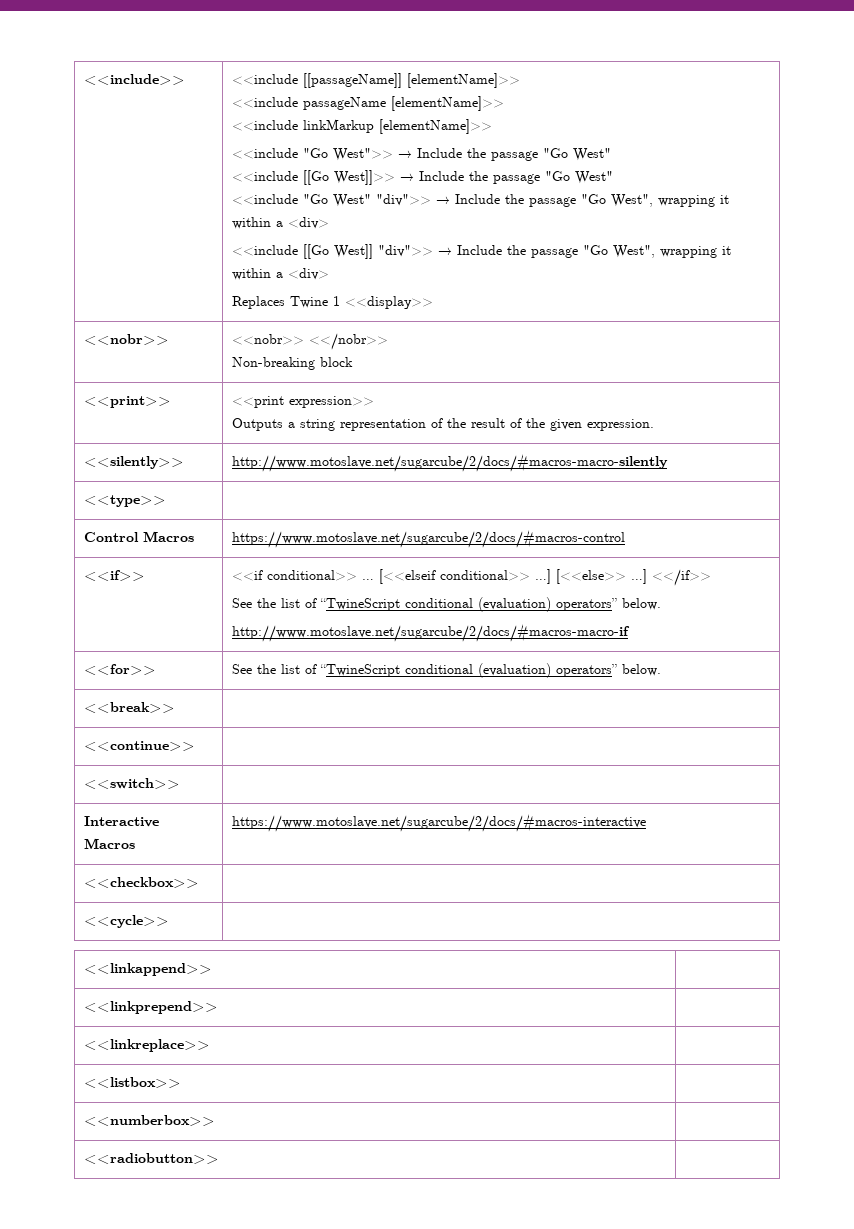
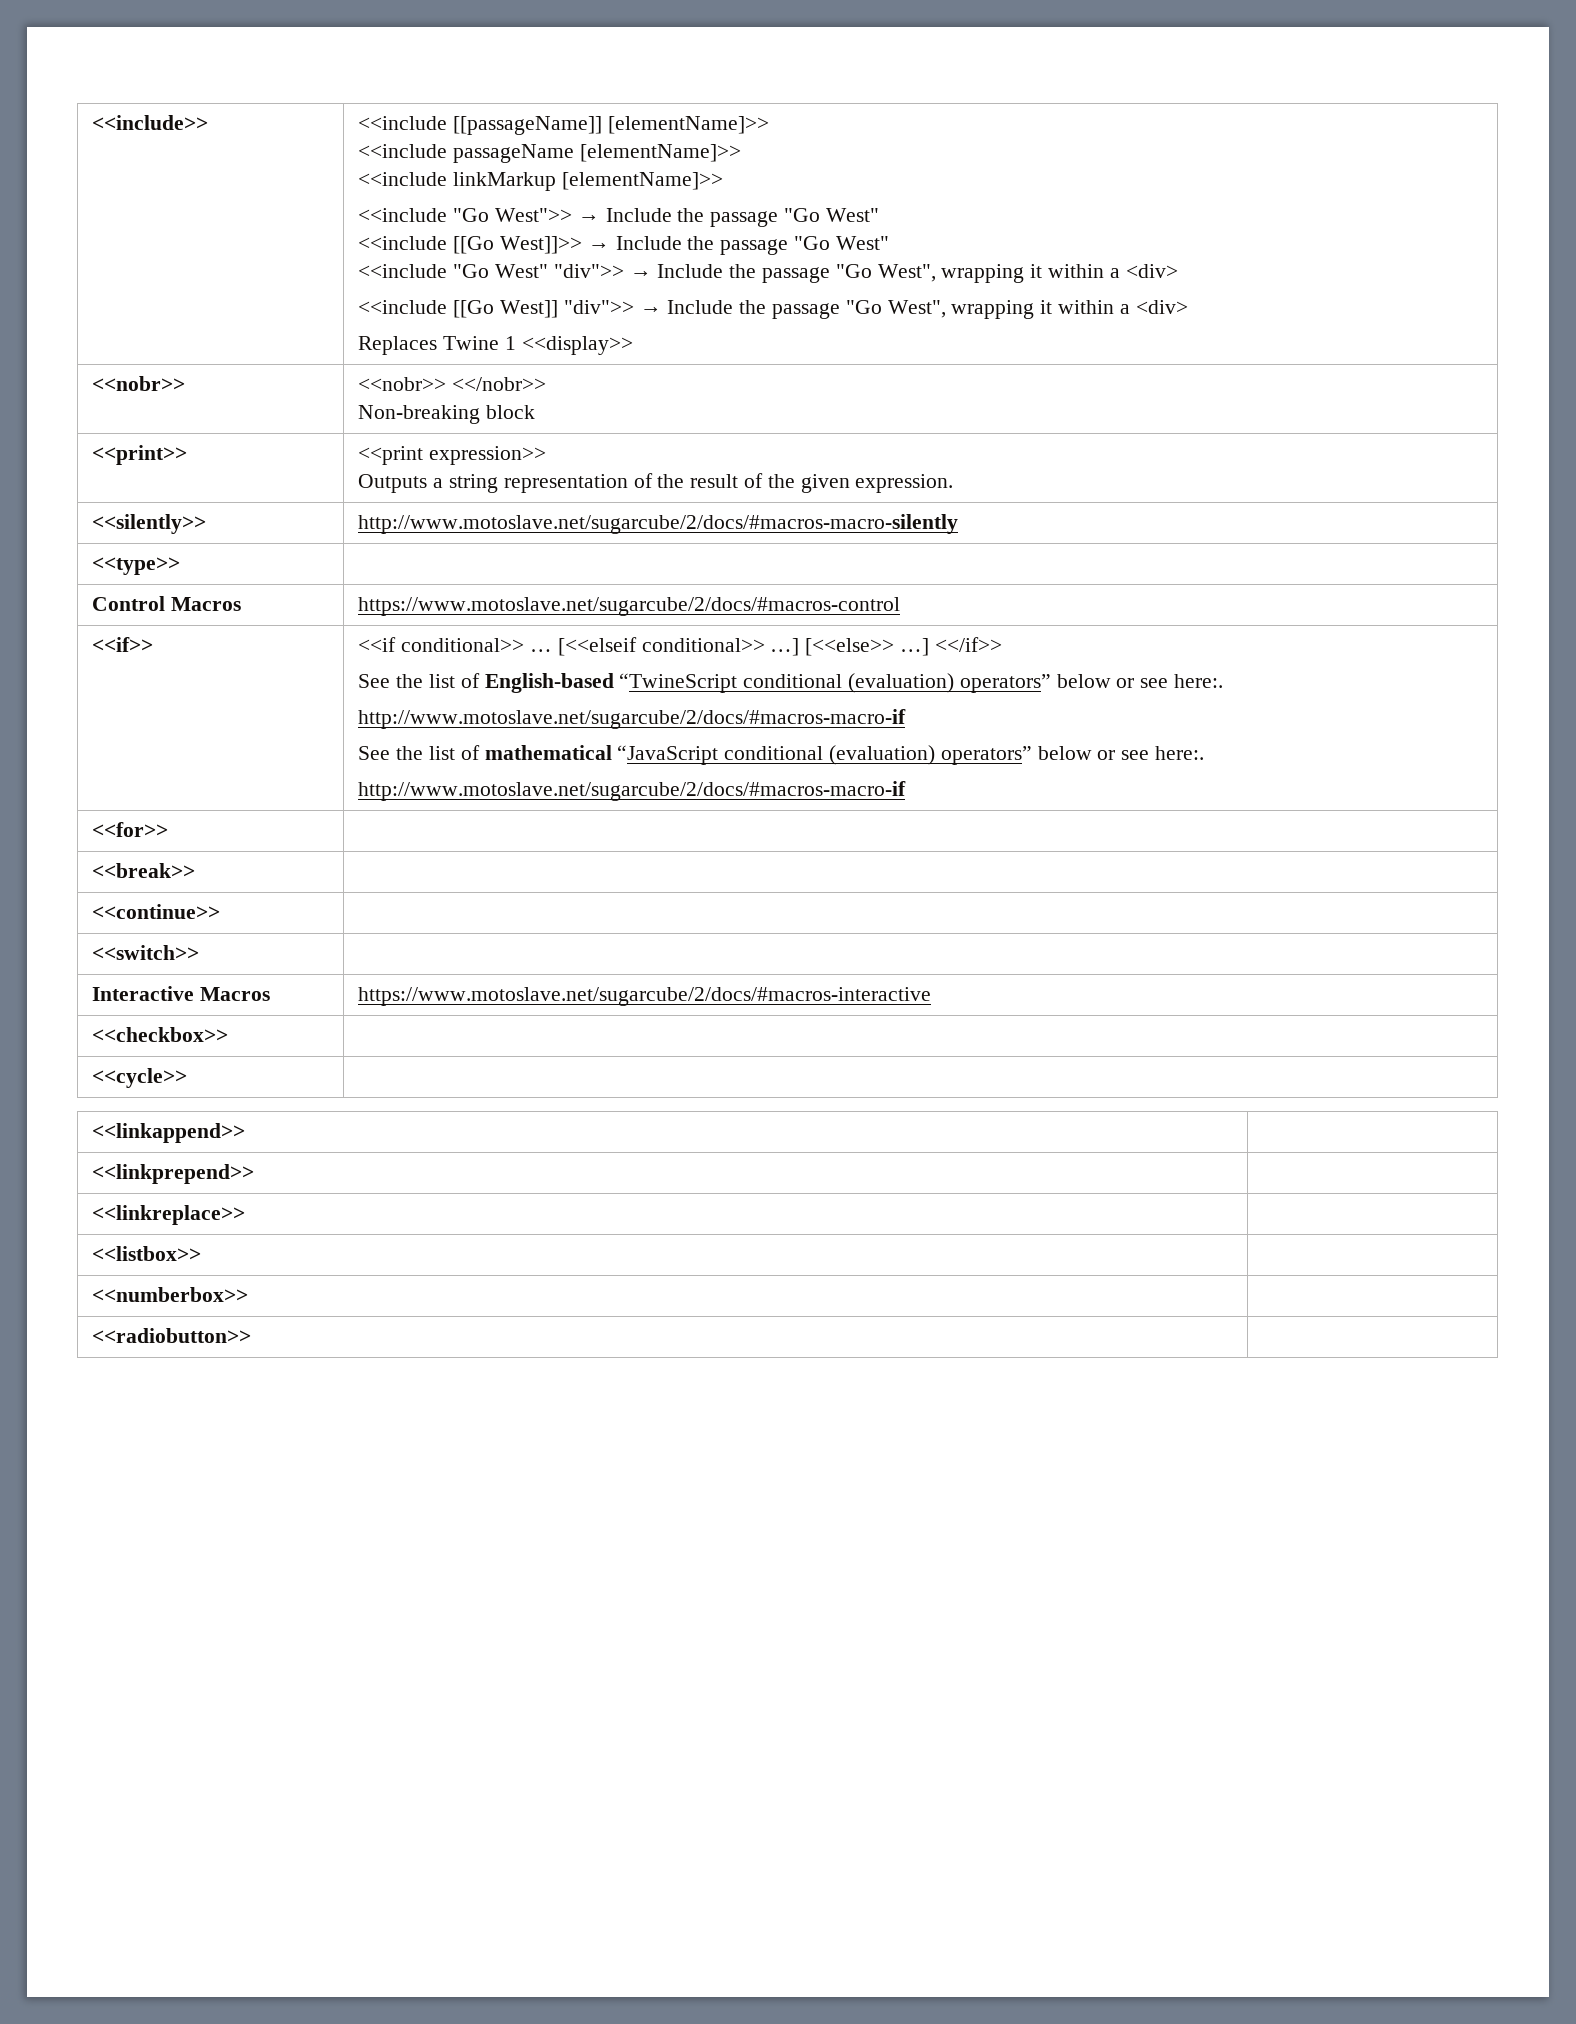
[319,597,661,612] [231,624,630,642] [83,664,156,676] [231,663,661,678] “TwineScript conditional (evaluation) operators” below. // http://www.motoslave.net/sugarcube/2/docs/#macros-macro-if // <<for>> | See the list of “TwineScript conditional (evaluation) operators” below. -> [484,673,1224,693] [358,709,907,729] [358,745,1205,765] [358,781,907,801] [92,822,169,837] English-based “TwineScript conditional (evaluation) operators” below or see here:. // http://www.motoslave.net/sugarcube/2/docs/#macros-macro-if // See the list of mathematical “JavaScript conditional (evaluation) operators” below or see here:. // http://www.motoslave.net/sugarcube/2/docs/#macros-macro-if // <<for>> |

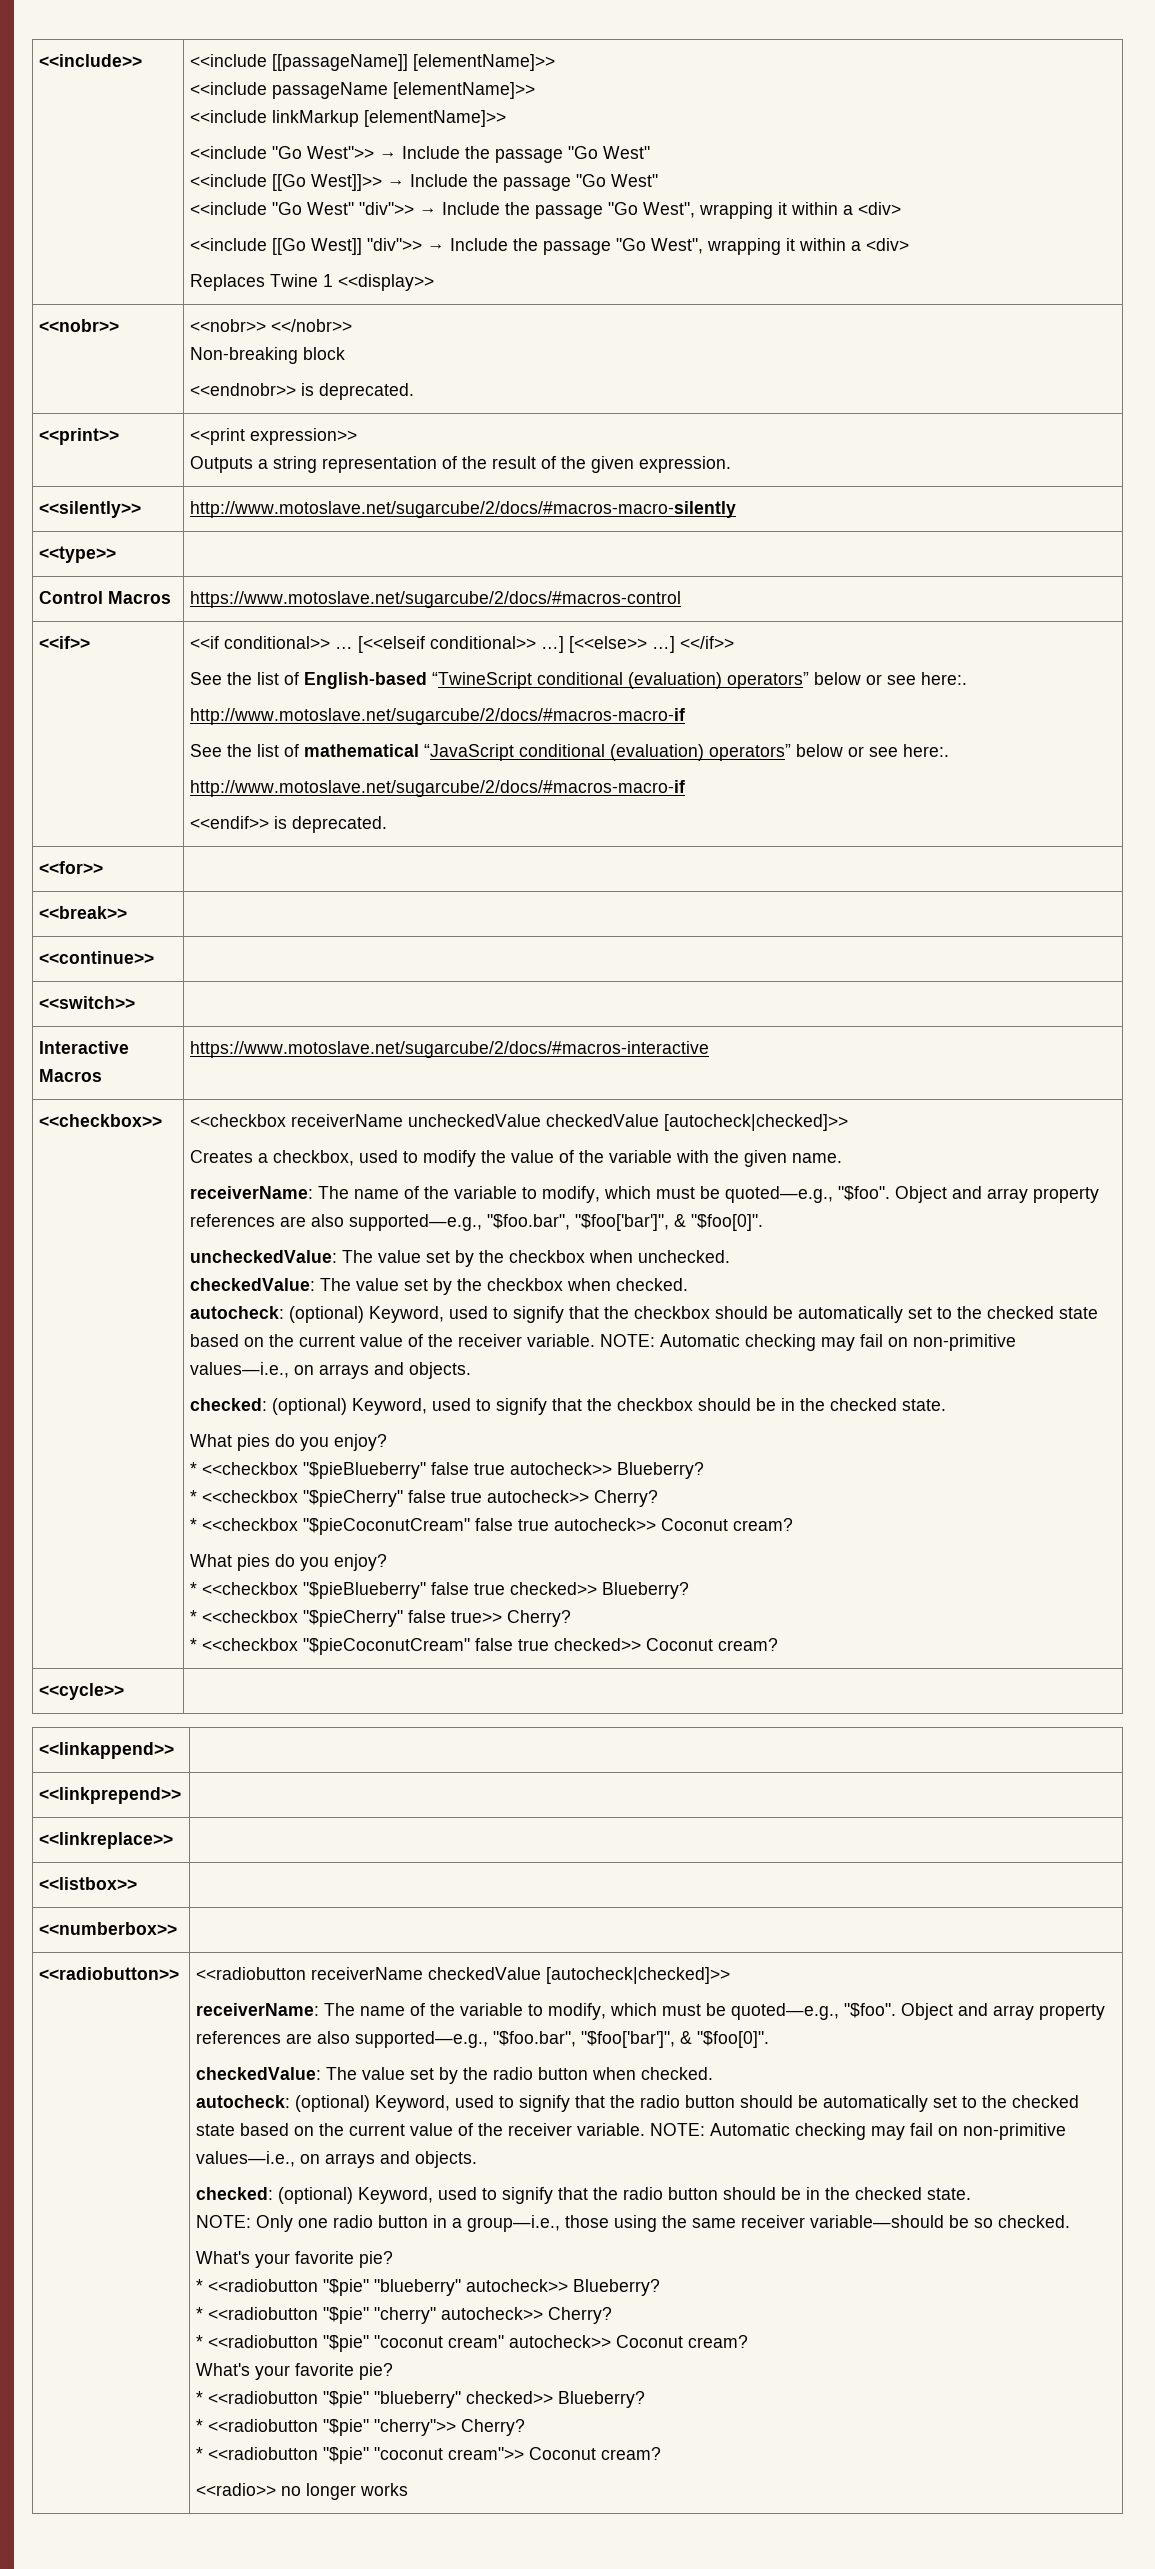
(536, 412) none -> [190,383,415,400] // <<endnobr>> is deprecated.
(907, 791) none -> [190,816,388,833] // <<endif>> is deprecated.
(229, 1034) none -> [190,1114,849,1131] [190,1150,843,1167] [190,1186,1100,1203] [190,1214,764,1231] [190,1250,731,1267] [190,1278,689,1295] [190,1306,1099,1323] [190,1334,1017,1351] [190,1362,472,1379] [190,1398,947,1415] [190,1434,388,1451] [190,1462,705,1479] [190,1490,659,1507] [190,1518,794,1535] [190,1554,388,1571] [190,1582,690,1599] [190,1610,572,1627] [190,1638,779,1655] <<checkbox receiverName uncheckedValue checkedValue [autocheck|checked]>> // Creates a checkbox, used to modify the value of the variable with the given name. // receiverName: The name of the variable to modify, which must be quoted—e.g., "$foo". Object and array property references are also supported—e.g., "$foo.bar", "$foo['bar']", & "$foo[0]". // uncheckedValue: The value set by the checkbox when unchecked. // checkedValue: The value set by the checkbox when checked. // autocheck: (optional) Keyword, used to signify that the checkbox should be automatically set to the checked state based on the current value of the receiver variable. NOTE: Automatic checking may fail on non-primitive values—i.e., on arrays and objects. // checked: (optional) Keyword, used to signify that the checkbox should be in the checked state. // What pies do you enjoy? // * <<checkbox "$pieBlueberry" false true autocheck>> Blueberry? // * <<checkbox "$pieCherry" false true autocheck>> Cherry? // * <<checkbox "$pieCoconutCream" false true autocheck>> Coconut cream? // What pies do you enjoy? // * <<checkbox "$pieBlueberry" false true checked>> Blueberry? // * <<checkbox "$pieCherry" false true>> Cherry? // * <<checkbox "$pieCoconutCream" false true checked>> Coconut cream?
(252, 1335) none -> [196,1967,731,1984] [196,2003,1106,2020] [196,2031,770,2048] [196,2067,714,2084] [196,2095,1080,2112] [196,2123,1067,2140] [196,2151,478,2168] [196,2187,972,2204] [196,2215,1071,2232] [196,2251,394,2268] [196,2279,661,2296] [196,2307,613,2324] [196,2335,749,2352] [196,2363,394,2380] [196,2391,646,2408] [196,2419,526,2436] [196,2447,662,2464] [196,2483,409,2500] <<radiobutton receiverName checkedValue [autocheck|checked]>> // receiverName: The name of the variable to modify, which must be quoted—e.g., "$foo". Object and array property references are also supported—e.g., "$foo.bar", "$foo['bar']", & "$foo[0]". // checkedValue: The value set by the radio button when checked. // autocheck: (optional) Keyword, used to signify that the radio button should be automatically set to the checked state based on the current value of the receiver variable. NOTE: Automatic checking may fail on non-primitive values—i.e., on arrays and objects. // checked: (optional) Keyword, used to signify that the radio button should be in the checked state. // NOTE: Only one radio button in a group—i.e., those using the same receiver variable—should be so checked. // What's your favorite pie? // * <<radiobutton "$pie" "blueberry" autocheck>> Blueberry? // * <<radiobutton "$pie" "cherry" autocheck>> Cherry? // * <<radiobutton "$pie" "coconut cream" autocheck>> Coconut cream? // What's your favorite pie? // * <<radiobutton "$pie" "blueberry" checked>> Blueberry? // * <<radiobutton "$pie" "cherry">> Cherry? // * <<radiobutton "$pie" "coconut cream">> Coconut cream? // <<radio>> no longer works

